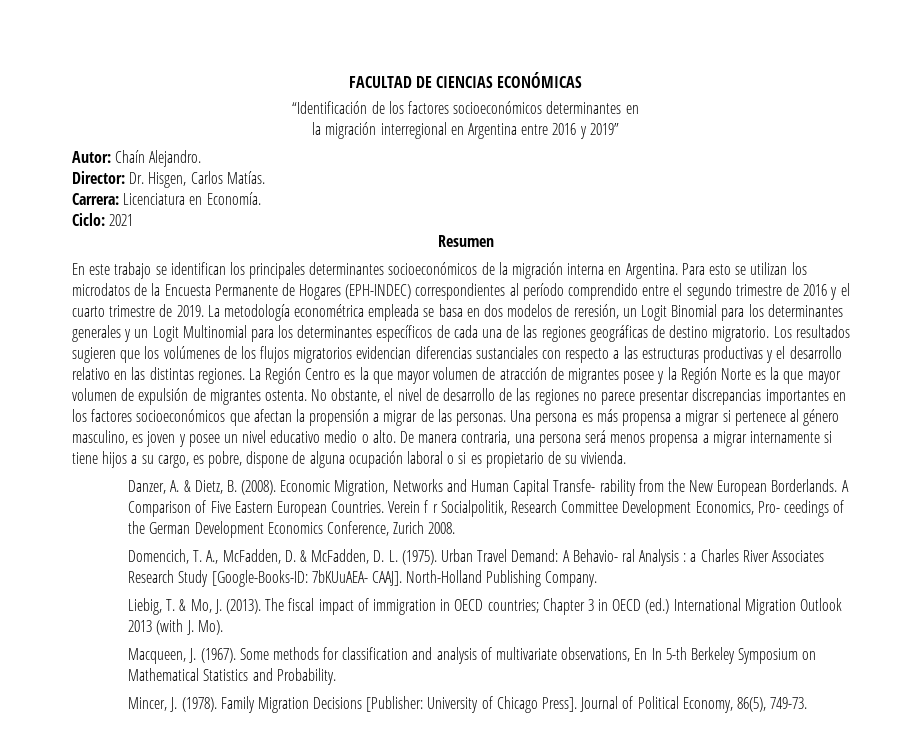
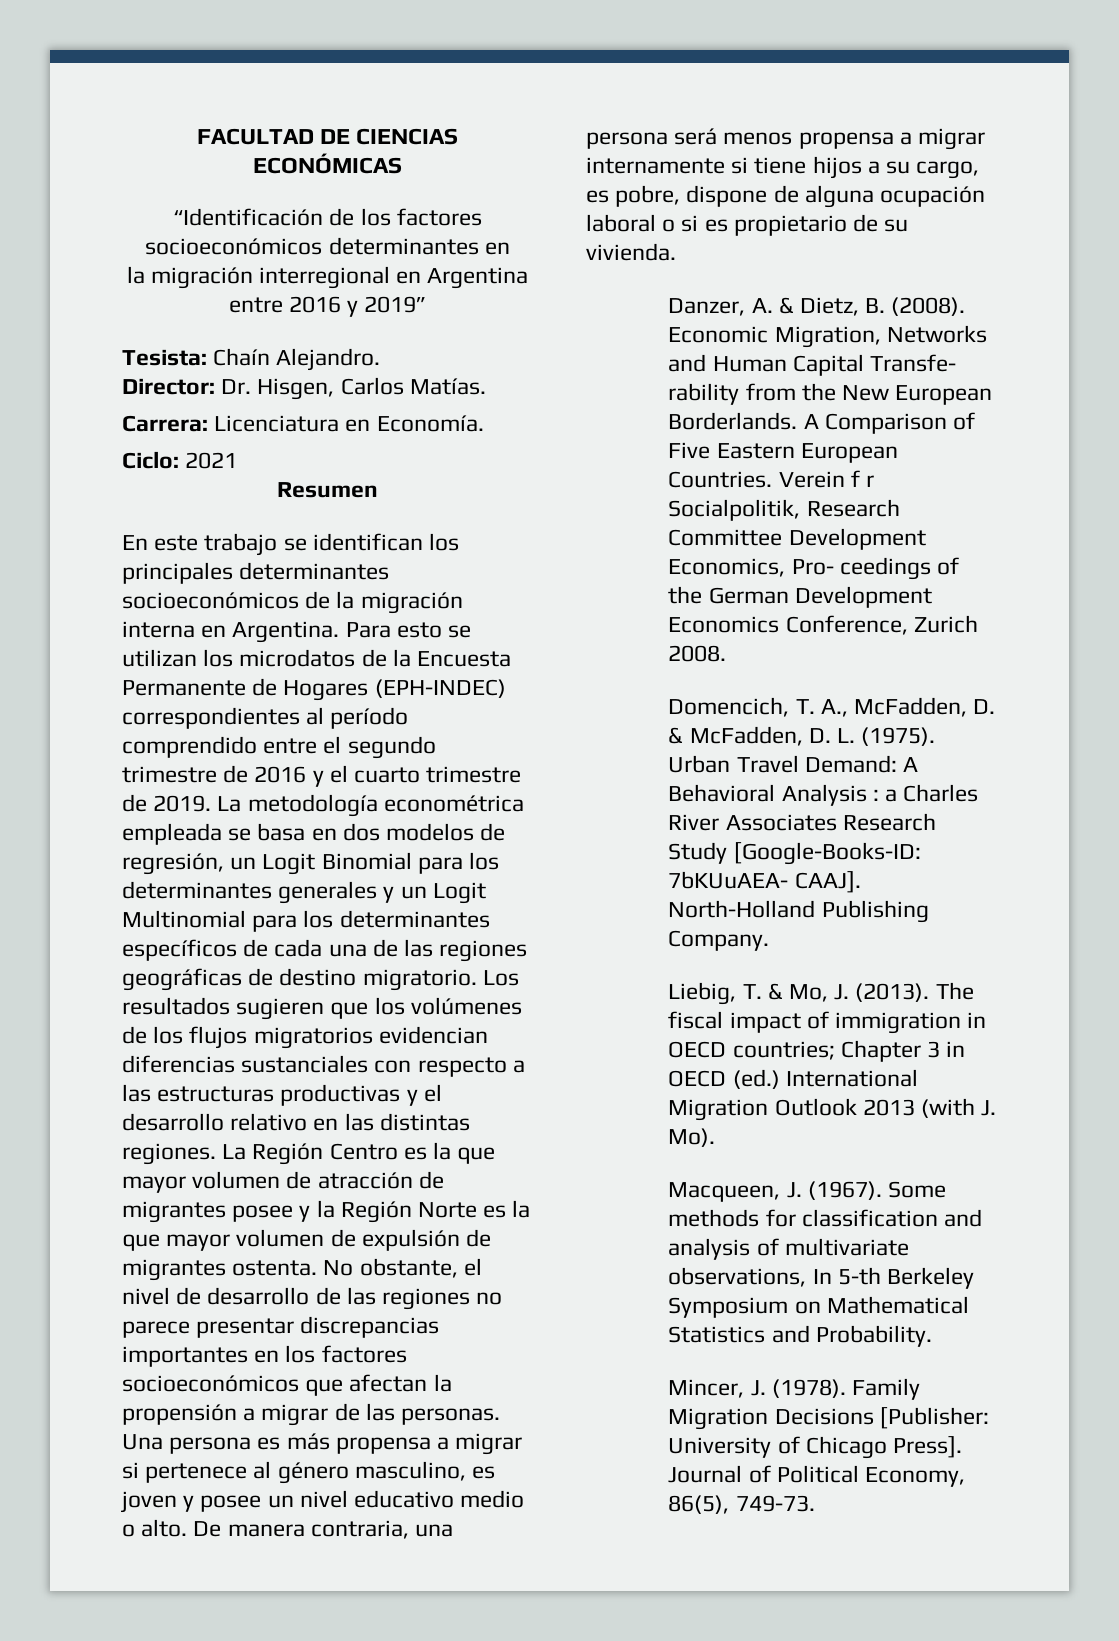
[72,151,111,163] Autor: -> [122,349,207,366] Tesista:
[573,304,619,319] reresión, -> [122,853,224,875] regresión,
[572,549,635,562] Behavio- ral -> [668,784,776,802] Behavioral
[634,648,648,660] En -> (807, 1277) none

